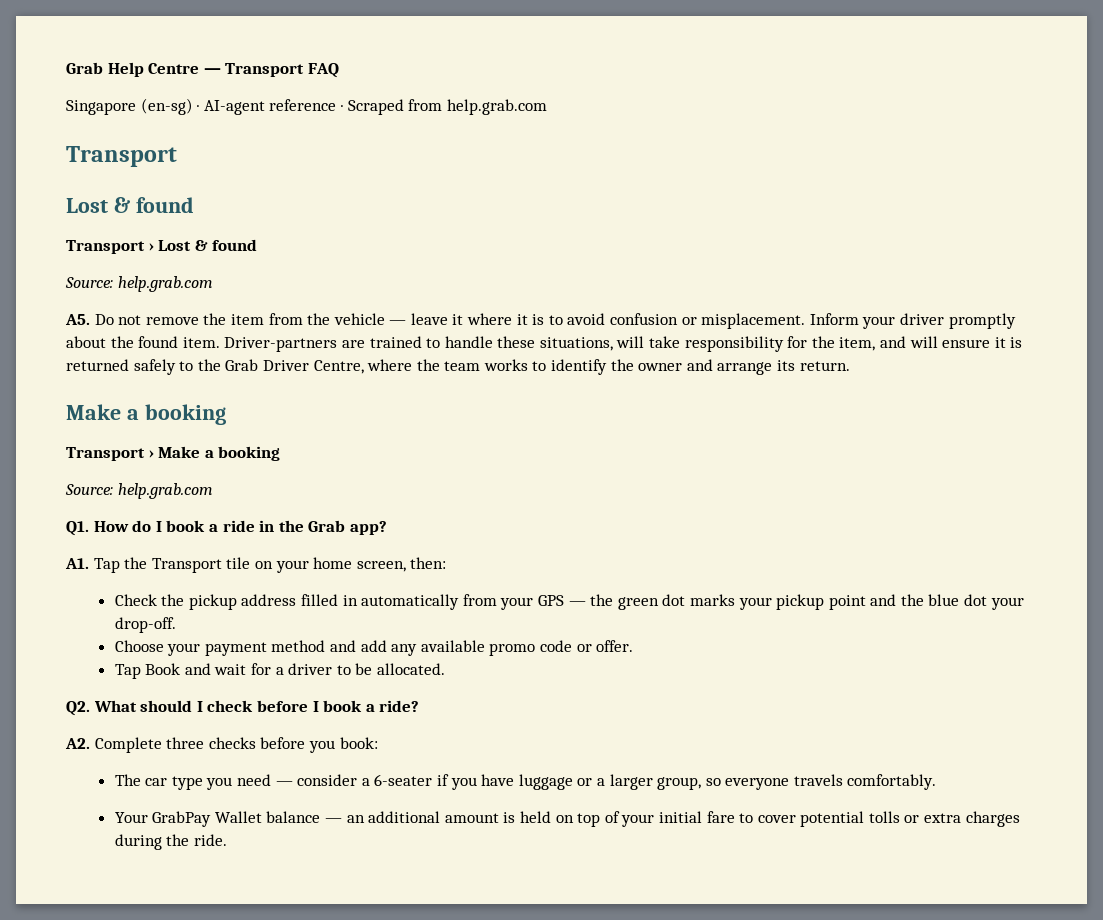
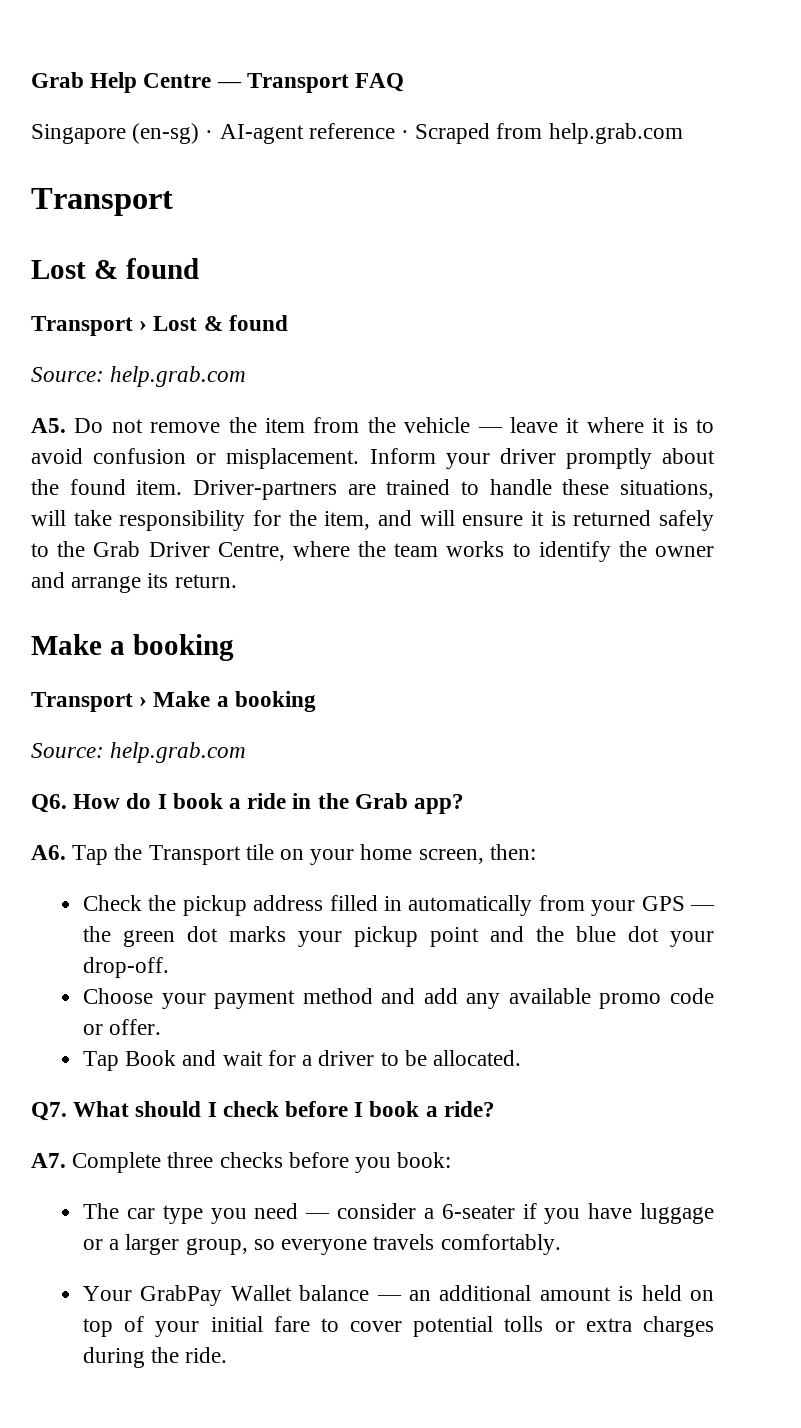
[66,521,89,536] Q1. -> [31,794,67,813] Q6.
[65,558,89,569] A1. -> [31,845,66,860] A6.
[66,701,90,716] Q2. -> [31,1102,67,1121] Q7.
[65,738,90,749] A2. -> [31,1153,66,1168] A7.

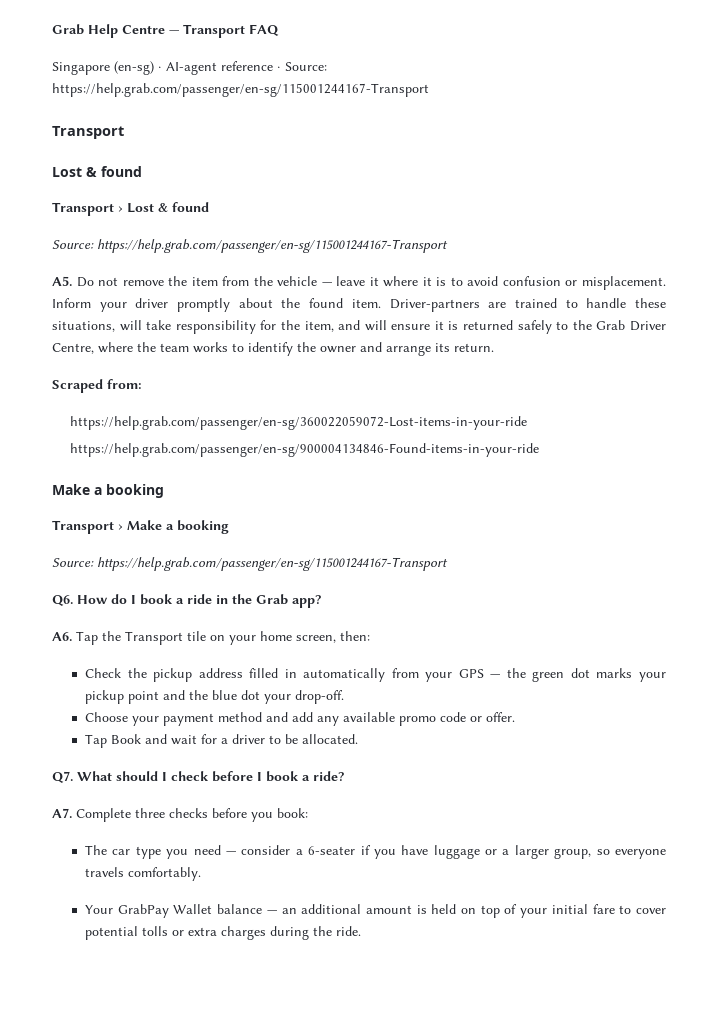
[415,123,683,144] Scraped from help.grab.com -> [285,62,327,71] [52,83,429,97] Source: https://help.grab.com/passenger/en-sg/115001244167-Transport
[110,366,247,387] help.grab.com -> [97,239,448,253] https://help.grab.com/passenger/en-sg/115001244167-Transport
(237, 581) none -> [52,379,142,393] [69,416,527,430] [69,443,539,457] // Scraped from: // https://help.grab.com/passenger/en-sg/360022059072-Lost-items-in-your-ride // https://help.grab.com/passenger/en-sg/900004134846-Found-items-in-your-ride
[110,742,247,763] help.grab.com -> [97,557,448,571] https://help.grab.com/passenger/en-sg/115001244167-Transport

